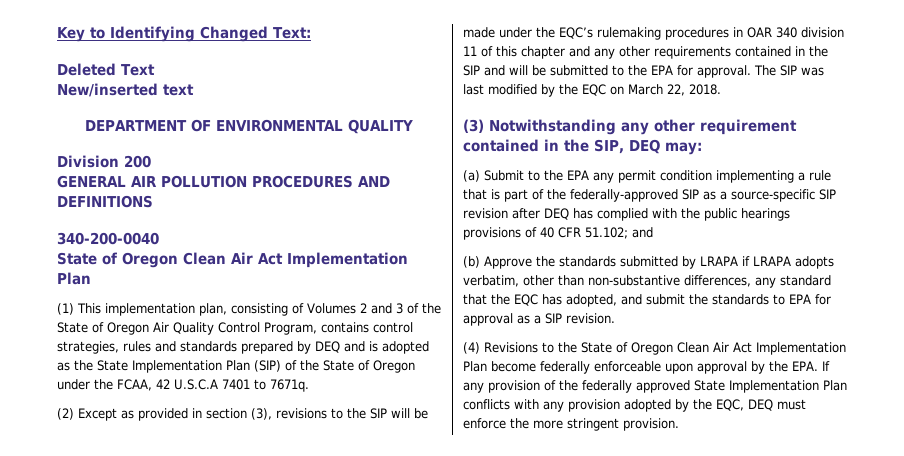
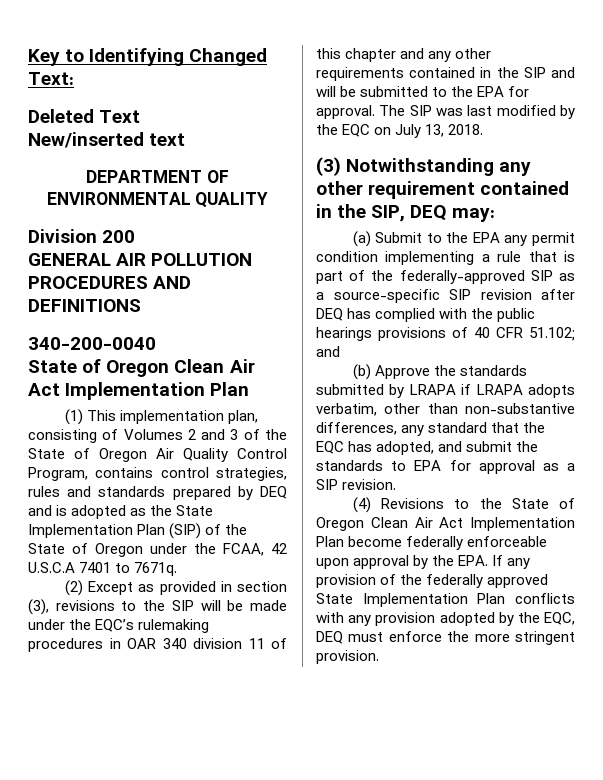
[628,84,685,96] March 22, -> [395,124,445,138] July 13,

